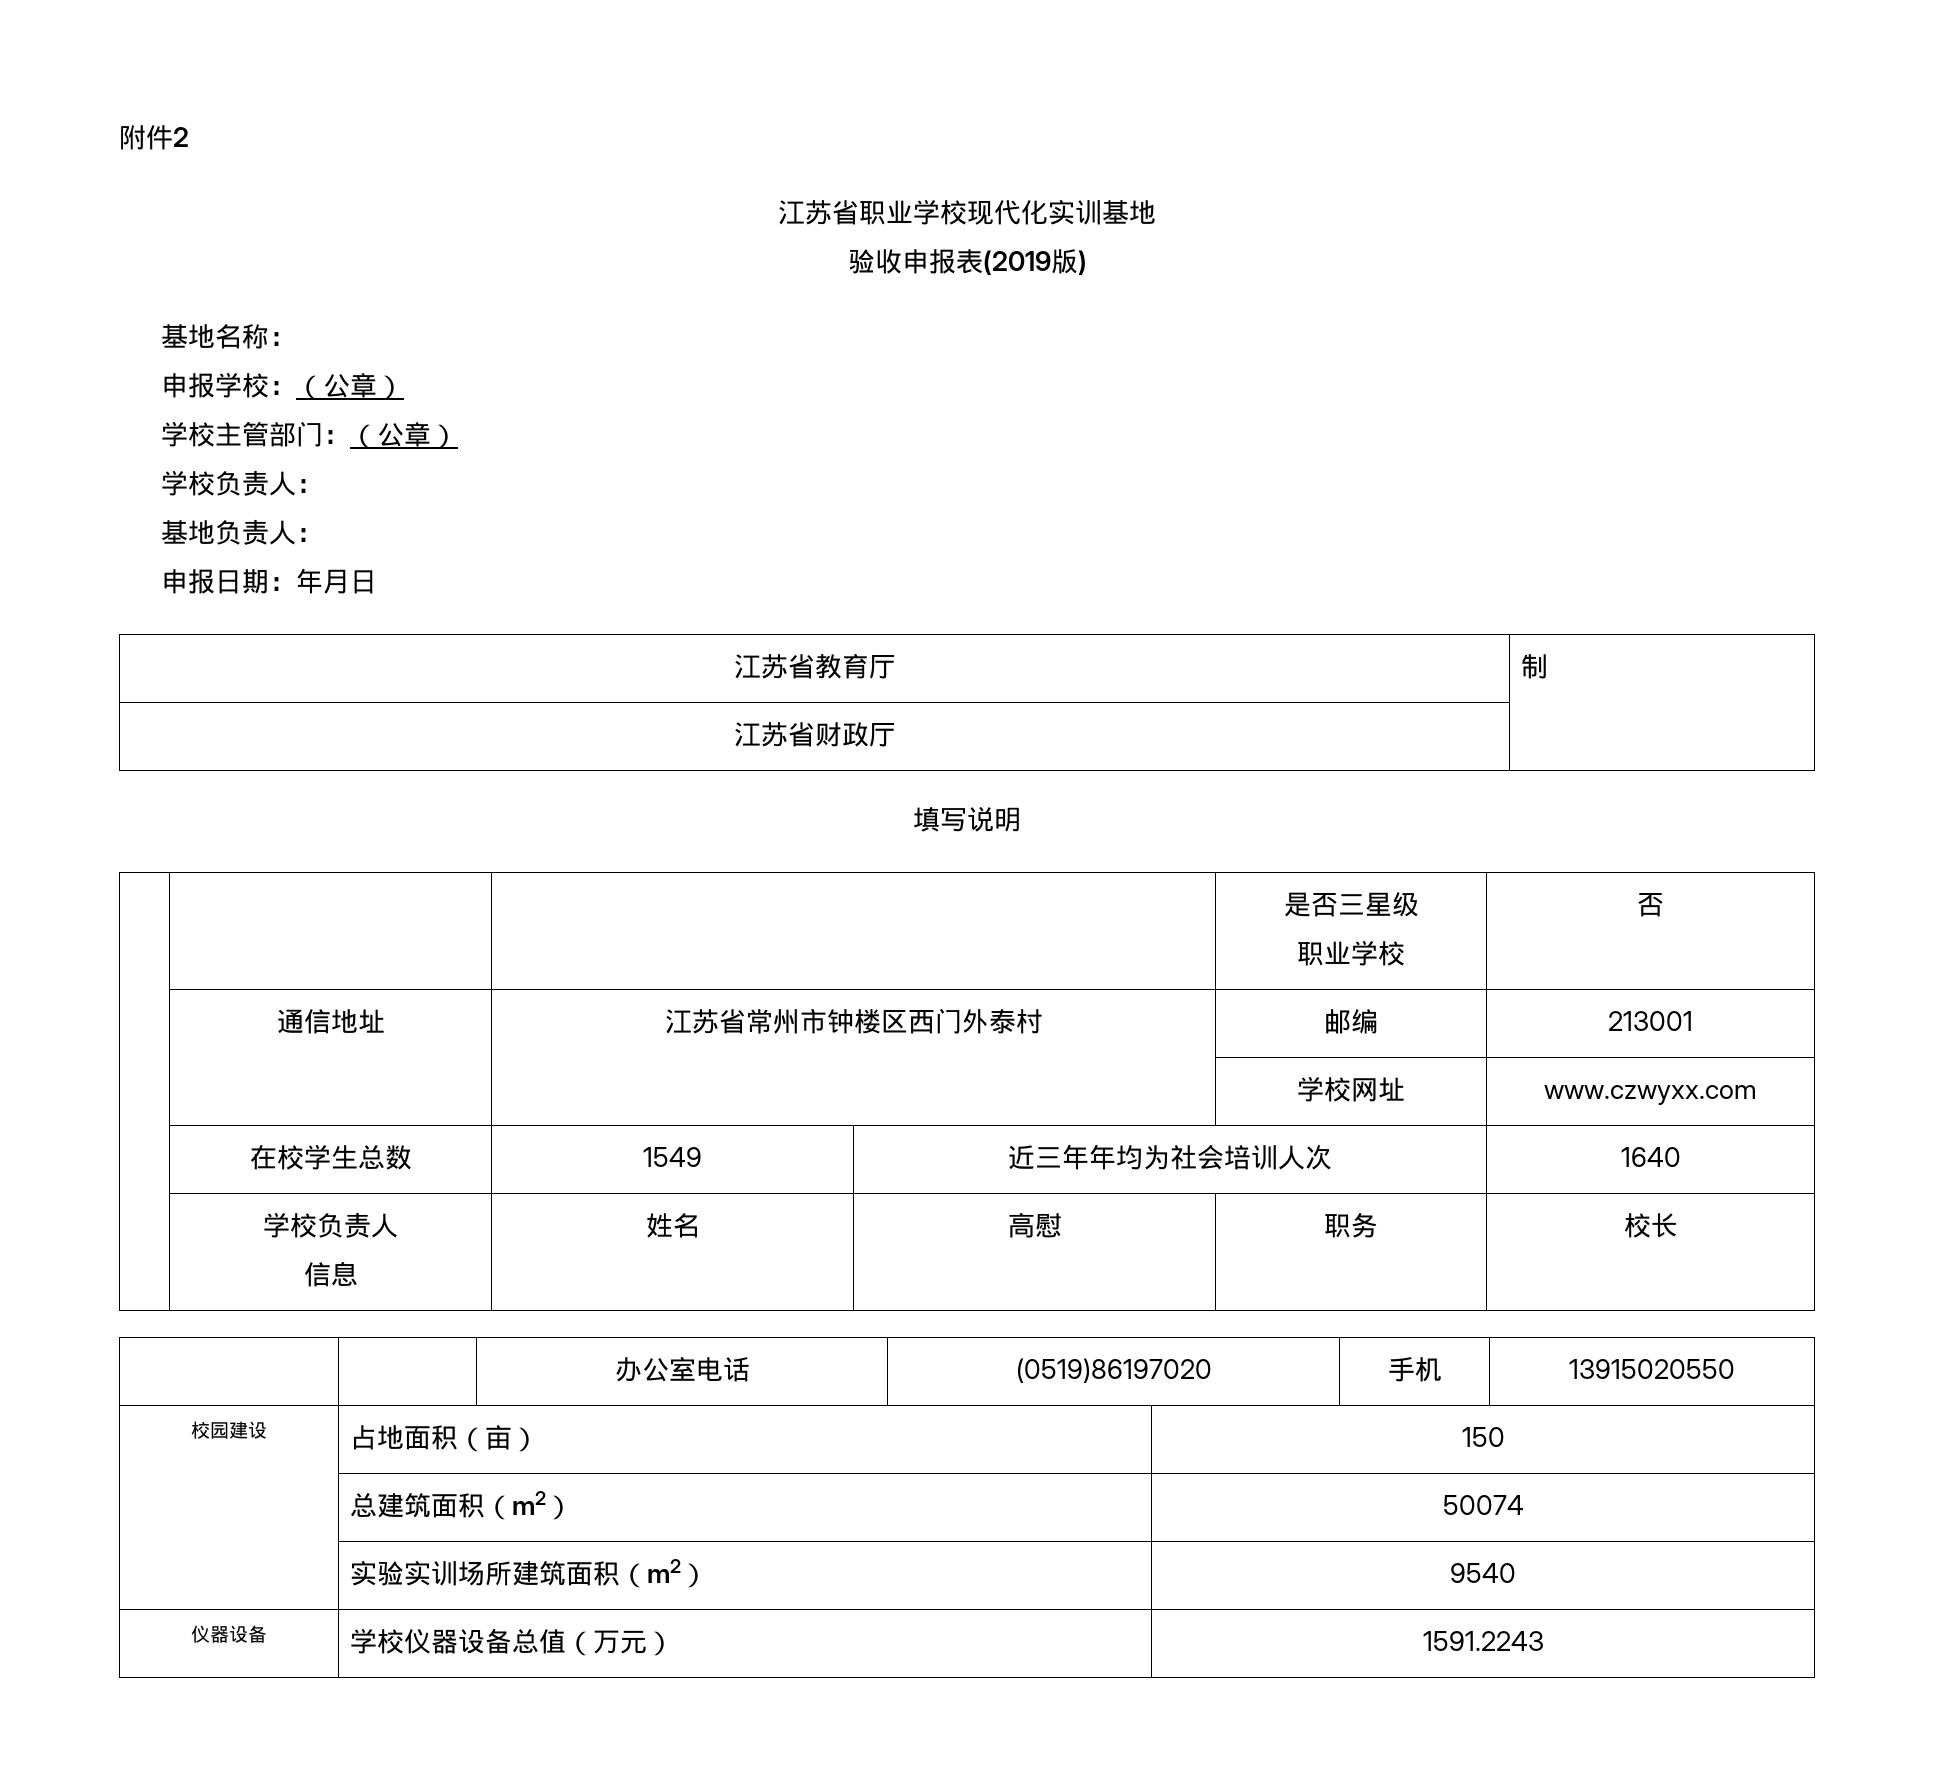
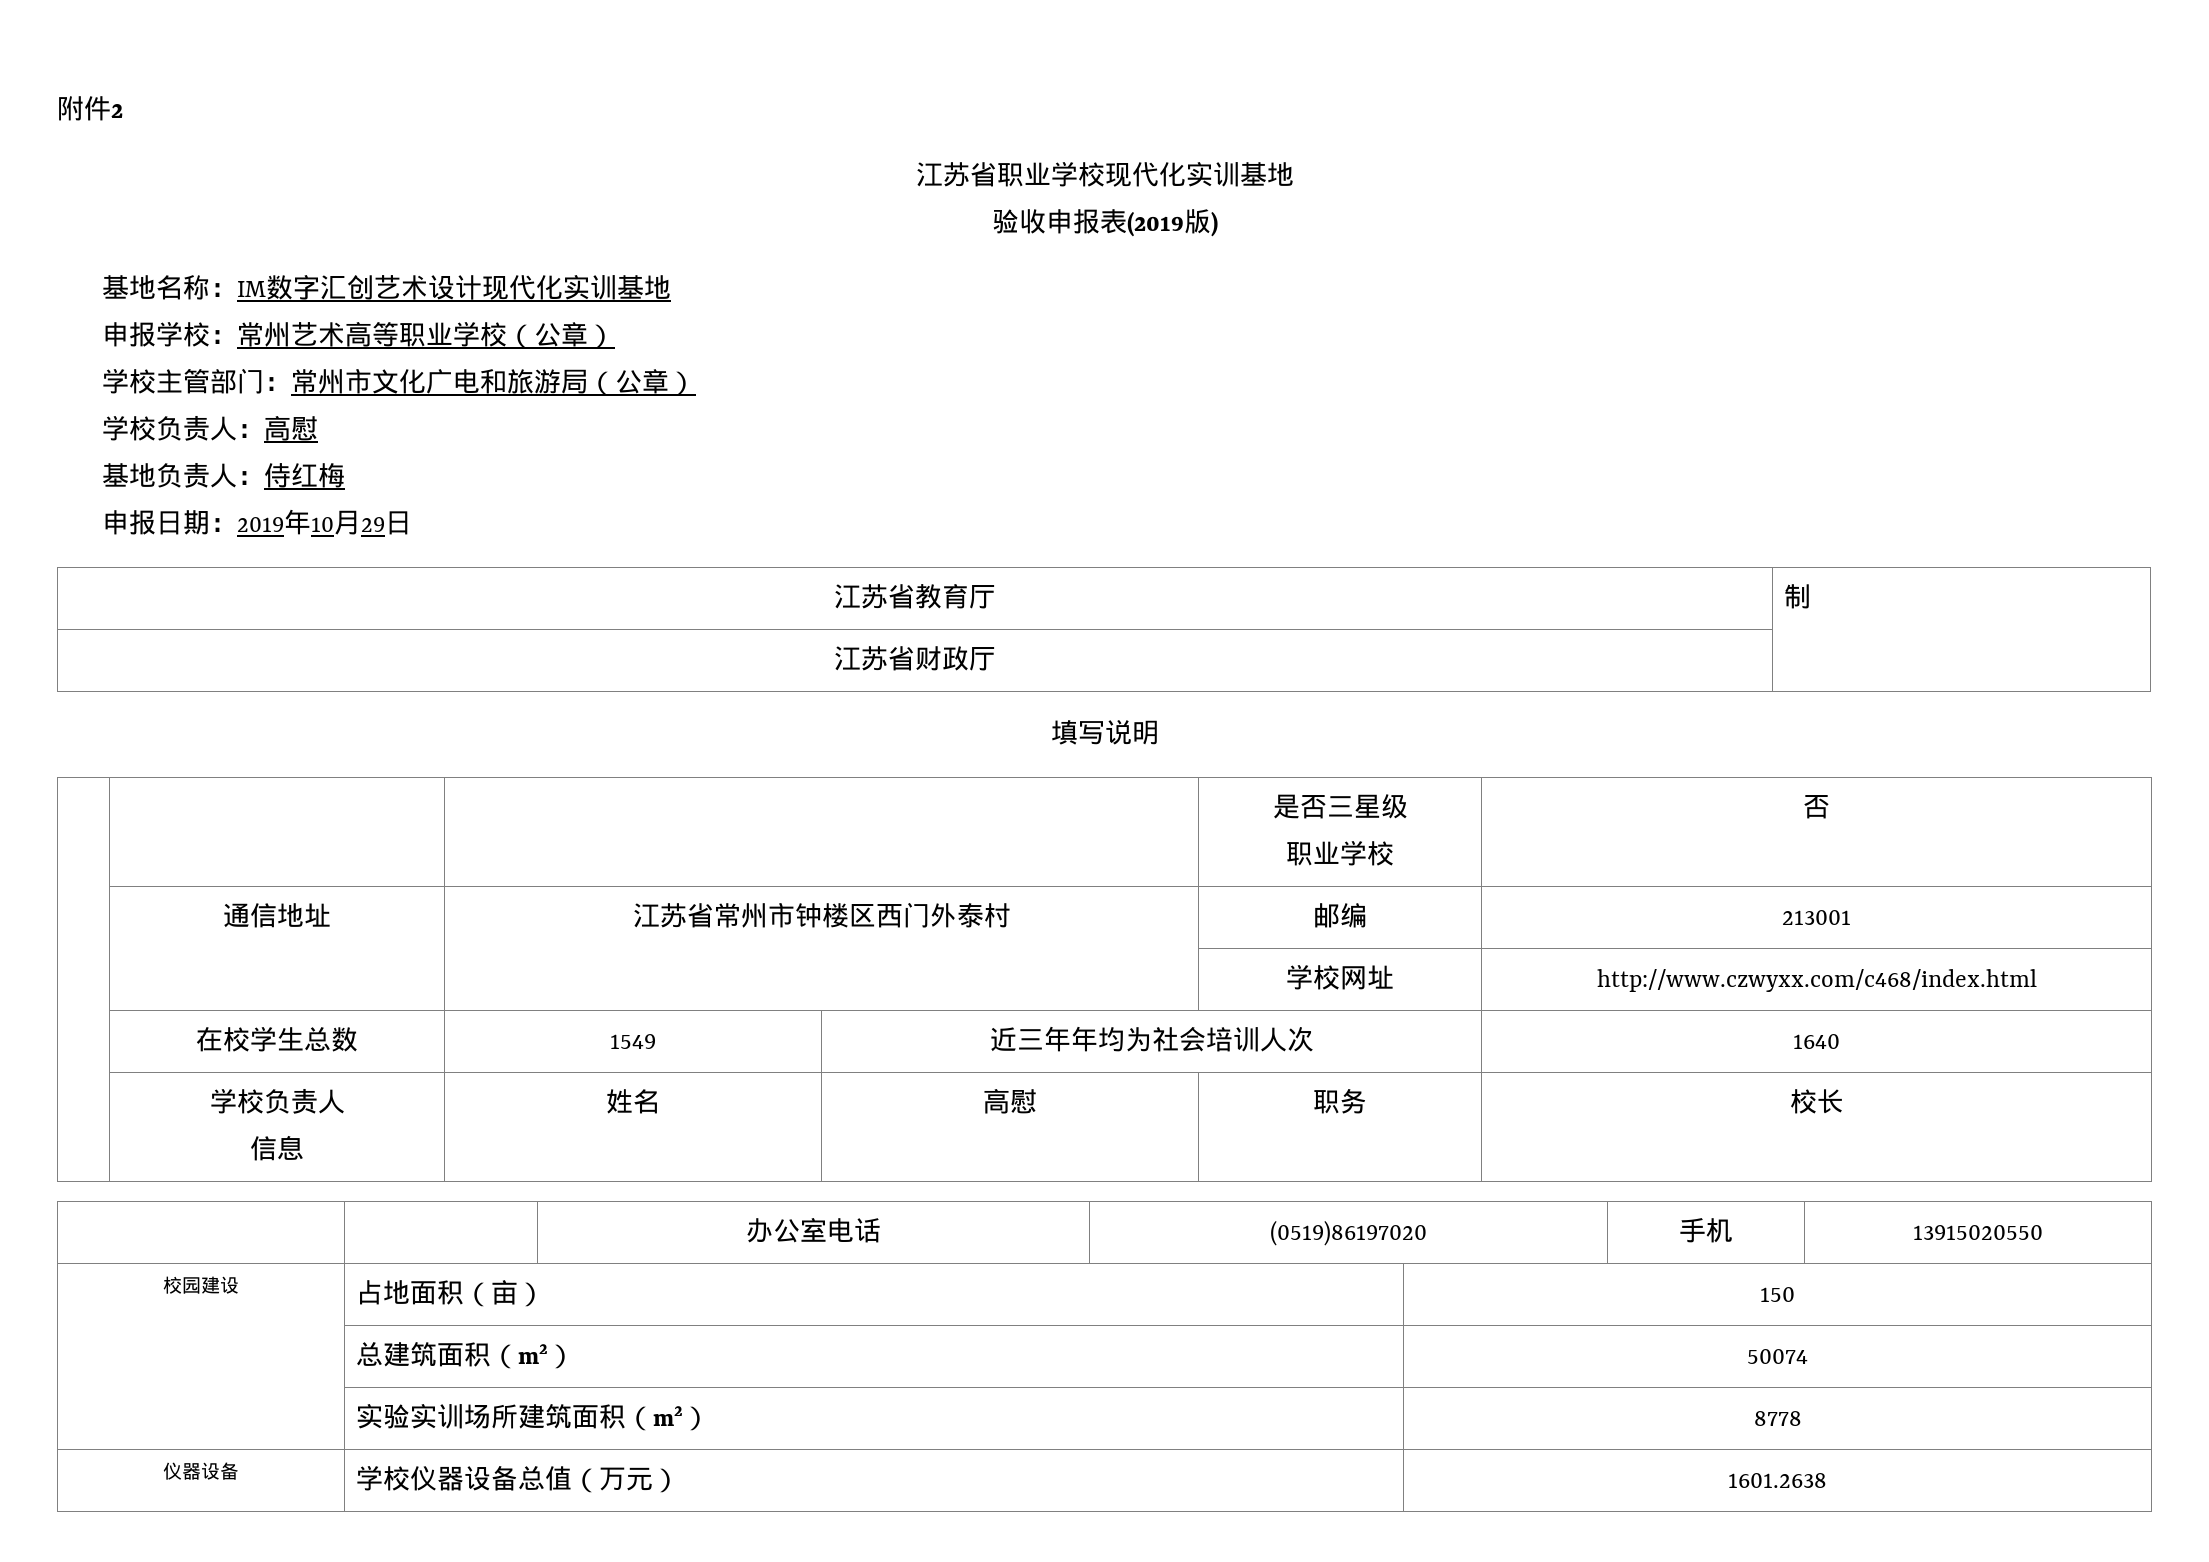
[161,372,297,398] // 申报学校： -> [237,274,672,300] [102,321,508,347] IM数字汇创艺术设计现代化实训基地 // 申报学校：常州艺术高等职业学校
(351, 437) none -> [291,368,589,394] 常州市文化广电和旅游局
(324, 486) none -> [264,415,319,441] 高慰
(324, 535) none -> [264,463,346,488] 侍红梅
[296,568,351,594] 年月 -> [237,509,386,535] 2019年10月29
[1544,1085,1757,1105] www.czwyxx.com -> [1596,969,2037,992] http://www.czwyxx.com/c468/index.html
[1449,1563,1516,1583] 9540 -> [1753,1411,1802,1426] 8778
[1422,1631,1544,1651] 1591.2243 -> [1728,1473,1827,1488] 1601.2638

